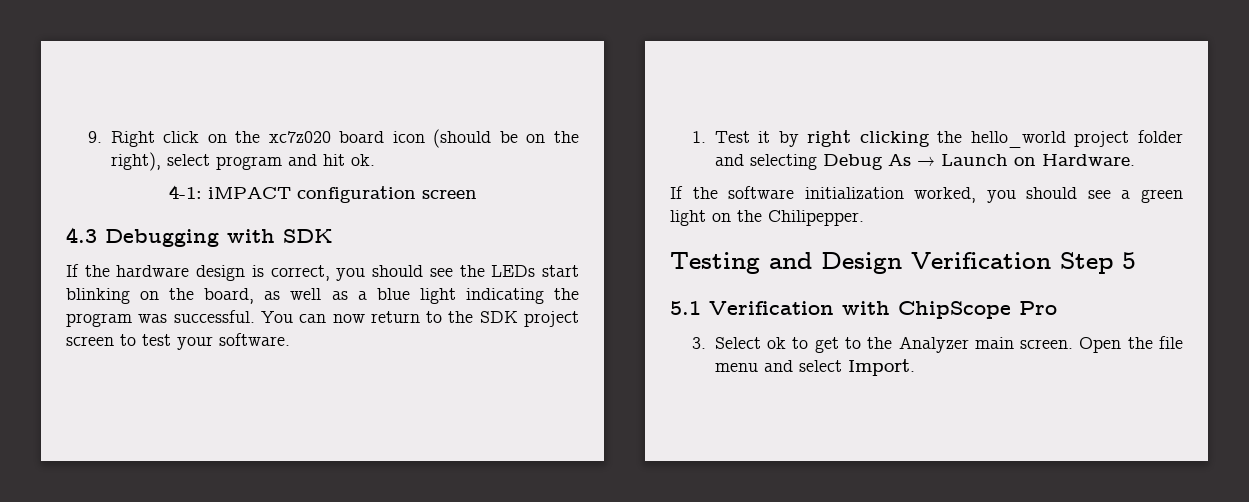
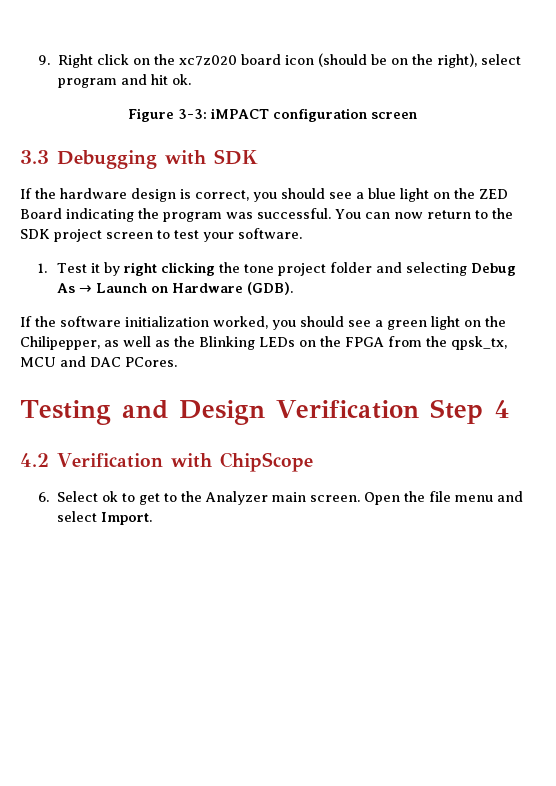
[168,185,202,199] 4-1: -> [127,108,207,122] Figure 3-3:
[66,227,97,243] 4.3 -> [20,150,49,164] 3.3
[459,265,580,277] [66,288,456,304] the LEDs start blinking on the board, as well as a blue light -> [356,188,508,202] [20,208,62,219] a blue light on the ZED Board
[970,131,1066,148] hello_world -> [243,264,274,273] tone
[1041,154,1135,166] Hardware. -> [171,282,293,295] Hardware (GDB).
[768,210,864,226] Chilipepper. -> [20,336,507,350] [20,356,177,367] Chilipepper, as well as the Blinking LEDs on the FPGA from the qpsk_tx, MCU and DAC PCores.
[1122,252,1136,269] [670,301,701,315] 5 // 5.1 -> [493,400,510,418] [20,453,49,467] 4 // 4.2
[1019,301,1057,315] [692,337,707,349] Pro // 3. -> [38,492,50,502] // 6.

